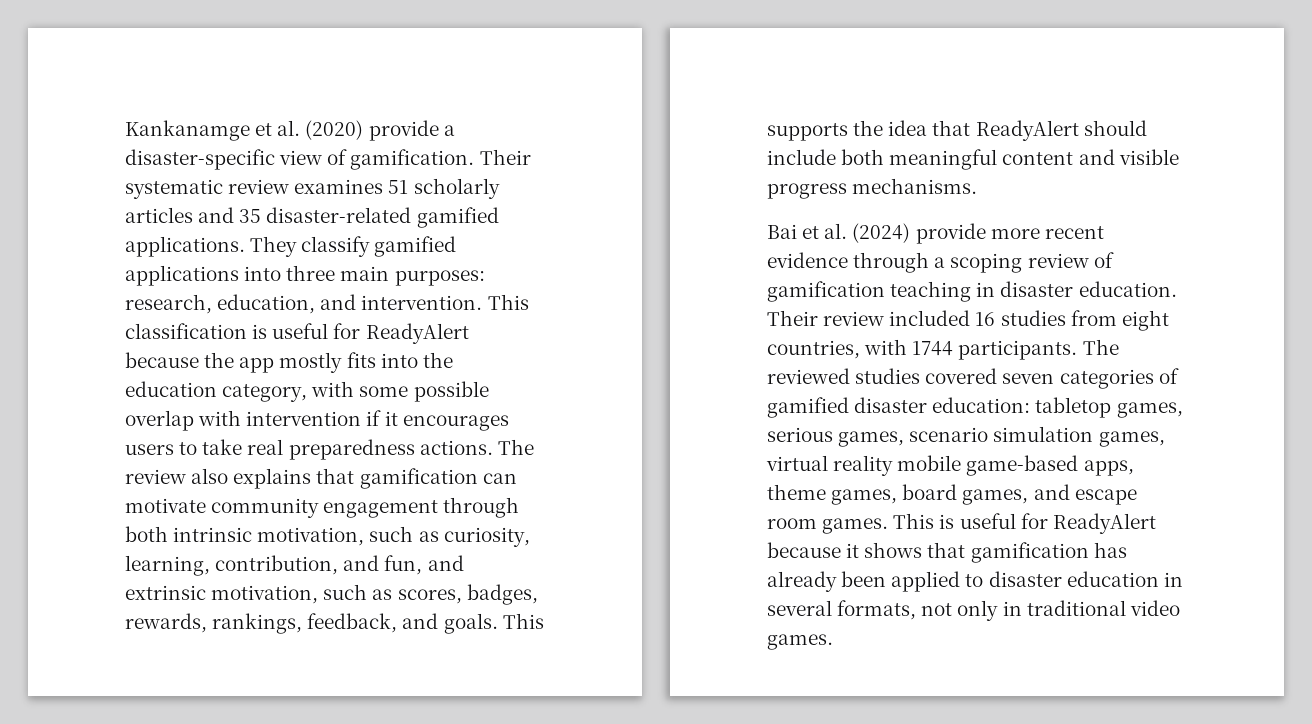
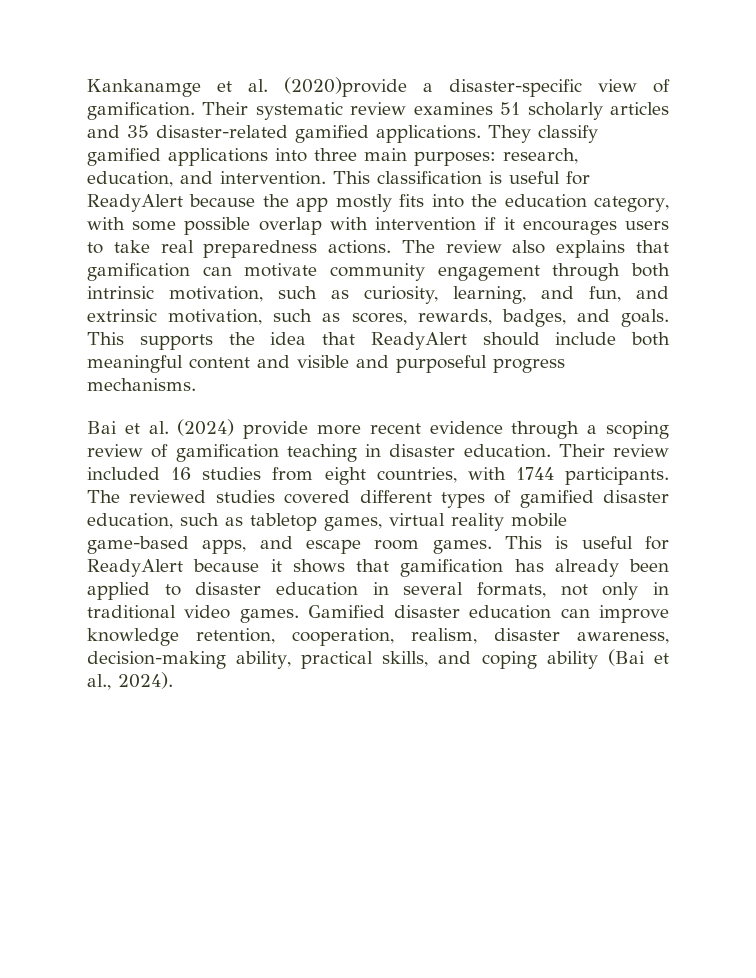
[305,120,439,141] (2020) provide -> [284,77,407,97] (2020)provide
[215,555,339,575] contribution, -> (527, 295) none
[466,584,538,605] [125,613,398,634] badges, rewards, rankings, feedback, -> [417,309,566,327] rewards, badges,
(1179, 157) none -> [356,355,487,373] and purposeful
[1002,369,1154,389] seven categories -> [359,490,485,508] different types
[932,397,1183,418] [767,426,1094,447] education: tabletop games, serious games, scenario simulation -> [87,513,317,531] education, such as tabletop
[767,484,1029,505] theme games, board games, -> (247, 546) none
(833, 642) none -> [307,605,669,623] [87,628,669,646] [87,649,669,669] [87,672,173,690] Gamified disaster education can improve knowledge retention, cooperation, realism, disaster awareness, decision-making ability, practical skills, and coping ability (Bai et al., 2024).

